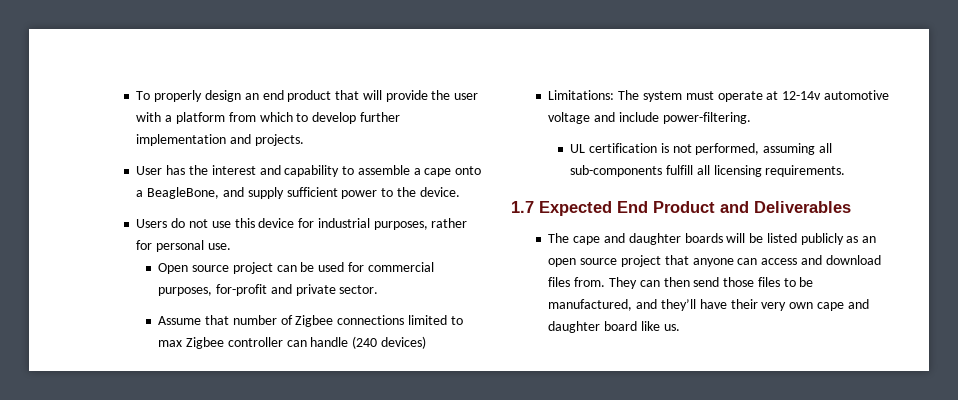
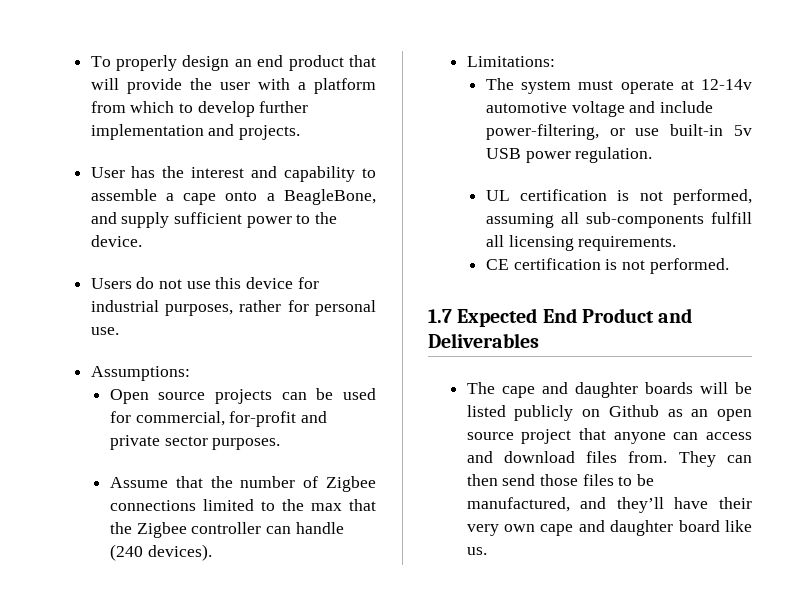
(231, 246) none -> [90,366,190,381] // Assumptions:
[232,262,273,274] project -> [215,389,273,404] projects
[367,262,434,272] [158,287,213,296] commercial purposes, -> [135,411,225,426] commercial,
[339,285,379,294] sector. -> [164,436,281,450] sector purposes.
(230, 320) none -> [210,476,233,488] the
[158,340,183,347] max -> [281,499,377,511] [109,522,132,534] the max that the
[381,336,427,349] devices) -> [147,544,212,561] devices).
(615, 95) none -> (555, 61) //
[662,112,751,124] power-filtering. -> [485,124,752,140] [485,147,653,163] power-filtering, or use built-in 5v USB power regulation.
(846, 171) none -> [485,258,729,274] // CE certification is not performed.
(844, 239) none -> [582,405,659,417] on Github

